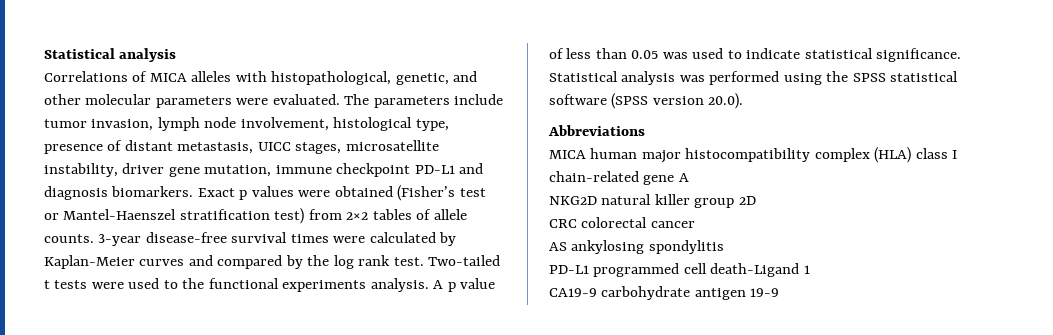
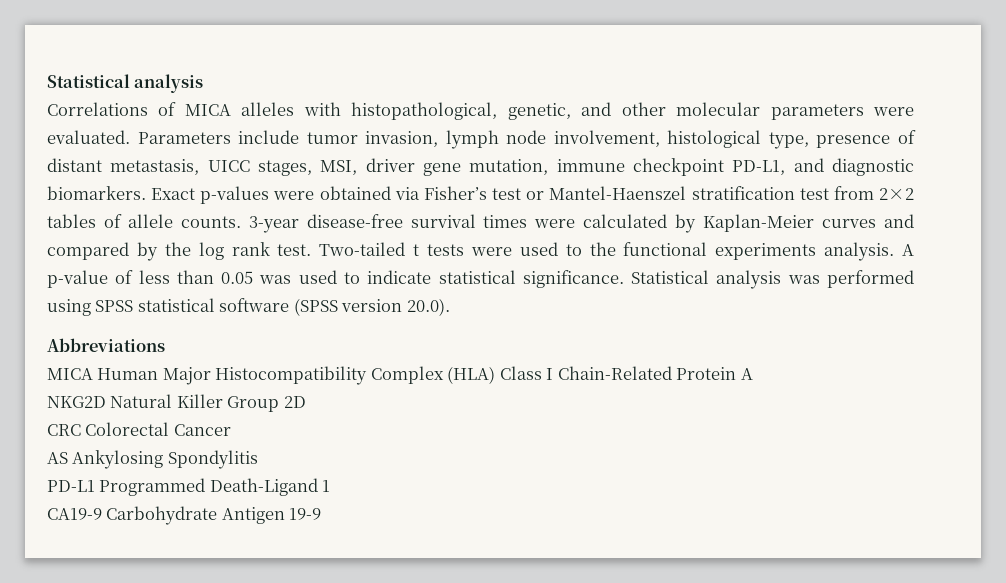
[344,94,450,108] The parameters -> [137,132,231,144] Parameters
[345,140,439,151] [44,163,118,177] microsatellite instability, -> [320,160,358,175] MSI,
[414,163,484,174] [44,185,456,201] PD-L1 and diagnosis biomarkers. Exact p values were obtained (Fisher’s -> [732,158,914,176] [47,186,487,204] PD-L1, and diagnostic biomarkers. Exact p-values were obtained via Fisher’s
[274,208,305,224] test) -> [799,188,829,200] test
[447,278,496,292] p value -> [47,270,108,288] p-value
[826,71,849,82] the -> (91, 307) none
[590,147,958,163] [549,171,675,185] human major histocompatibility complex (HLA) class I chain-related gene -> [97,366,737,385] Human Major Histocompatibility Complex (HLA) Class I Chain-Related Protein
[601,194,735,208] natural killer group -> [110,394,280,412] Natural Killer Group
[581,217,695,228] colorectal cancer -> [85,422,231,436] Colorectal Cancer
[571,240,724,254] [549,263,800,277] ankylosing spondylitis // PD-L1 programmed cell death-Ligand -> [72,450,258,469] [47,478,318,496] Ankylosing Spondylitis // PD-L1 Programmed Death-Ligand
[601,286,746,300] carbohydrate antigen -> [106,506,285,525] Carbohydrate Antigen

